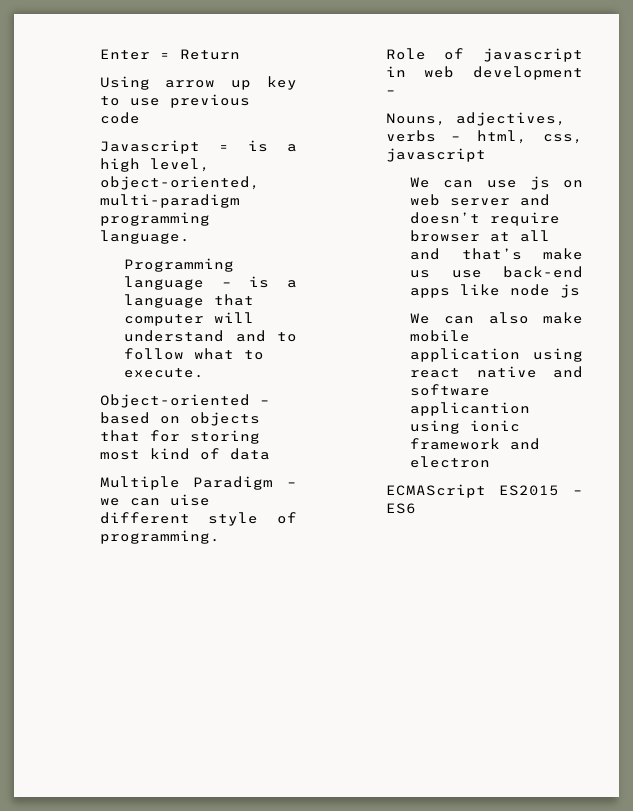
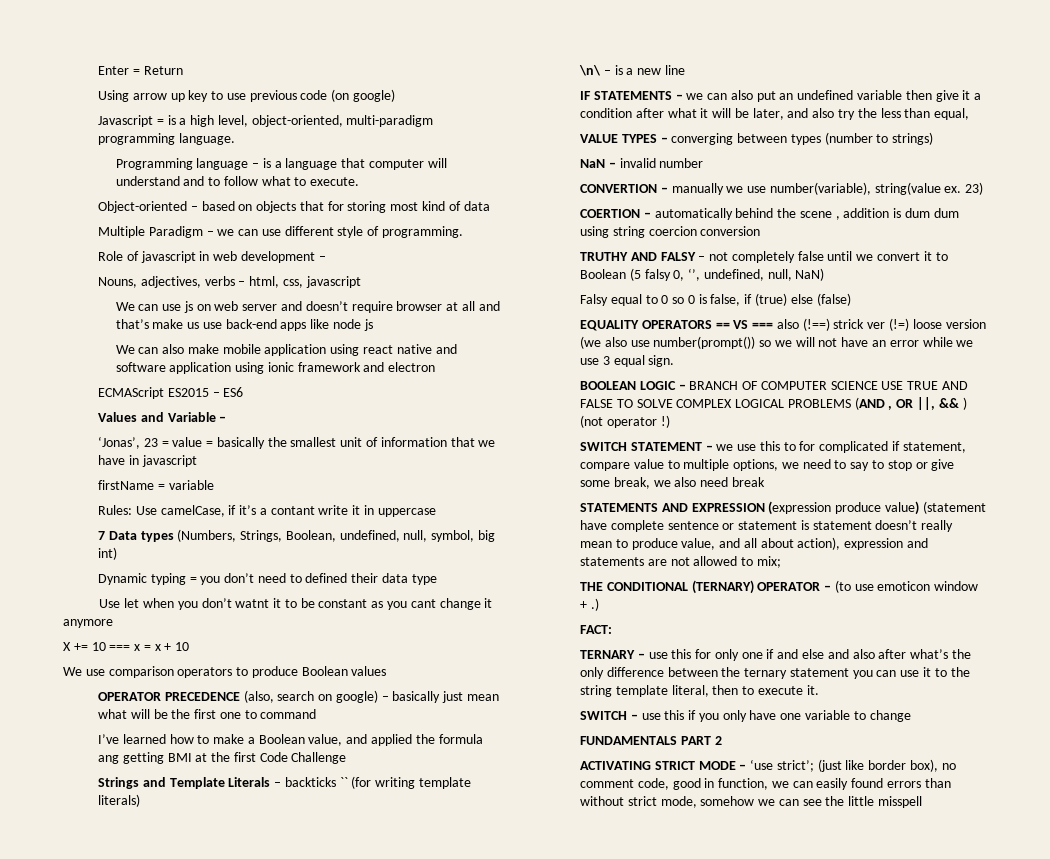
(140, 118) none -> [331,89,396,102] (on google)
[169,494,210,506] uise -> [261,229,281,236] use
[410,402,531,416] applicantion -> [169,362,232,374] application
(416, 508) none -> [98,412,227,422] [98,436,496,449] [98,455,197,467] [98,480,214,490] [98,505,436,517] [98,529,496,542] [98,547,118,560] [98,573,437,585] [99,598,493,610] [63,619,113,628] [63,642,190,651] [63,666,387,678] [98,690,500,703] [98,709,317,719] [98,734,483,746] [98,752,347,764] [98,776,472,789] [98,794,141,807] [579,65,685,76] [580,90,982,102] [580,108,970,120] [580,132,934,145] [580,158,704,168] [580,182,984,195] [580,208,959,220] [580,226,761,238] [580,251,948,263] [580,268,825,281] [580,293,851,306] [580,318,986,331] [580,336,974,349] [580,355,675,367] [580,381,969,390] [580,397,967,410] [580,415,670,428] [580,441,966,453] [580,459,955,471] [580,477,765,489] [580,501,986,515] [580,520,954,532] [580,537,929,550] [580,556,781,568] [580,580,979,594] [580,598,599,611] [580,625,613,634] [580,649,971,661] [580,667,970,679] [580,685,819,697] [580,710,911,722] [580,736,722,745] [580,759,956,772] [580,778,951,790] [580,796,923,808] // Values and Variable – // ‘Jonas’, 23 = value = basically the smallest unit of information that we have in javascript // firstName = variable // Rules: Use camelCase, if it’s a contant write it in uppercase // 7 Data types (Numbers, Strings, Boolean, undefined, null, symbol, big int) // Dynamic typing = you don’t need to defined their data type // Use let when you don’t watnt it to be constant as you cant change it anymore // X += 10 === x = x + 10 // We use comparison operators to produce Boolean values // OPERATOR PRECEDENCE (also, search on google) – basically just mean what will be the first one to command // I’ve learned how to make a Boolean value, and applied the formula ang getting BMI at the first Code Challenge // Strings and Template Literals – backticks `` (for writing template literals) // \n\ – is a new line // IF STATEMENTS – we can also put an undefined variable then give it a condition after what it will be later, and also try the less than equal, // VALUE TYPES – converging between types (number to strings) // NaN – invalid number // CONVERTION – manually we use number(variable), string(value ex. 23) // COERTION – automatically behind the scene , addition is dum dum using string coercion conversion // TRUTHY AND FALSY – not completely false until we convert it to Boolean (5 falsy 0, ‘’, undefined, null, NaN) // Falsy equal to 0 so 0 is false, if (true) else (false) // EQUALITY OPERATORS == VS === also (!==) strick ver (!=) loose version (we also use number(prompt()) so we will not have an error while we use 3 equal sign. // BOOLEAN LOGIC – BRANCH OF COMPUTER SCIENCE USE TRUE AND FALSE TO SOLVE COMPLEX LOGICAL PROBLEMS (AND , OR ||, && ) (not operator !) // SWITCH STATEMENT – we use this to for complicated if statement, compare value to multiple options, we need to say to stop or give some break, we also need break // STATEMENTS AND EXPRESSION (expression produce value) (statement have complete sentence or statement is statement doesn’t really mean to produce value, and all about action), expression and statements are not allowed to mix; // THE CONDITIONAL (TERNARY) OPERATOR – (to use emoticon window + .) // FACT: // TERNARY – use this for only one if and else and also after what’s the only difference between the ternary statement you can use it to the string template literal, then to execute it. // SWITCH – use this if you only have one variable to change // FUNDAMENTALS PART 2 // ACTIVATING STRICT MODE – ‘use strict’; (just like border box), no comment code, good in function, we can easily found errors than without strict mode, somehow we can see the little misspell

